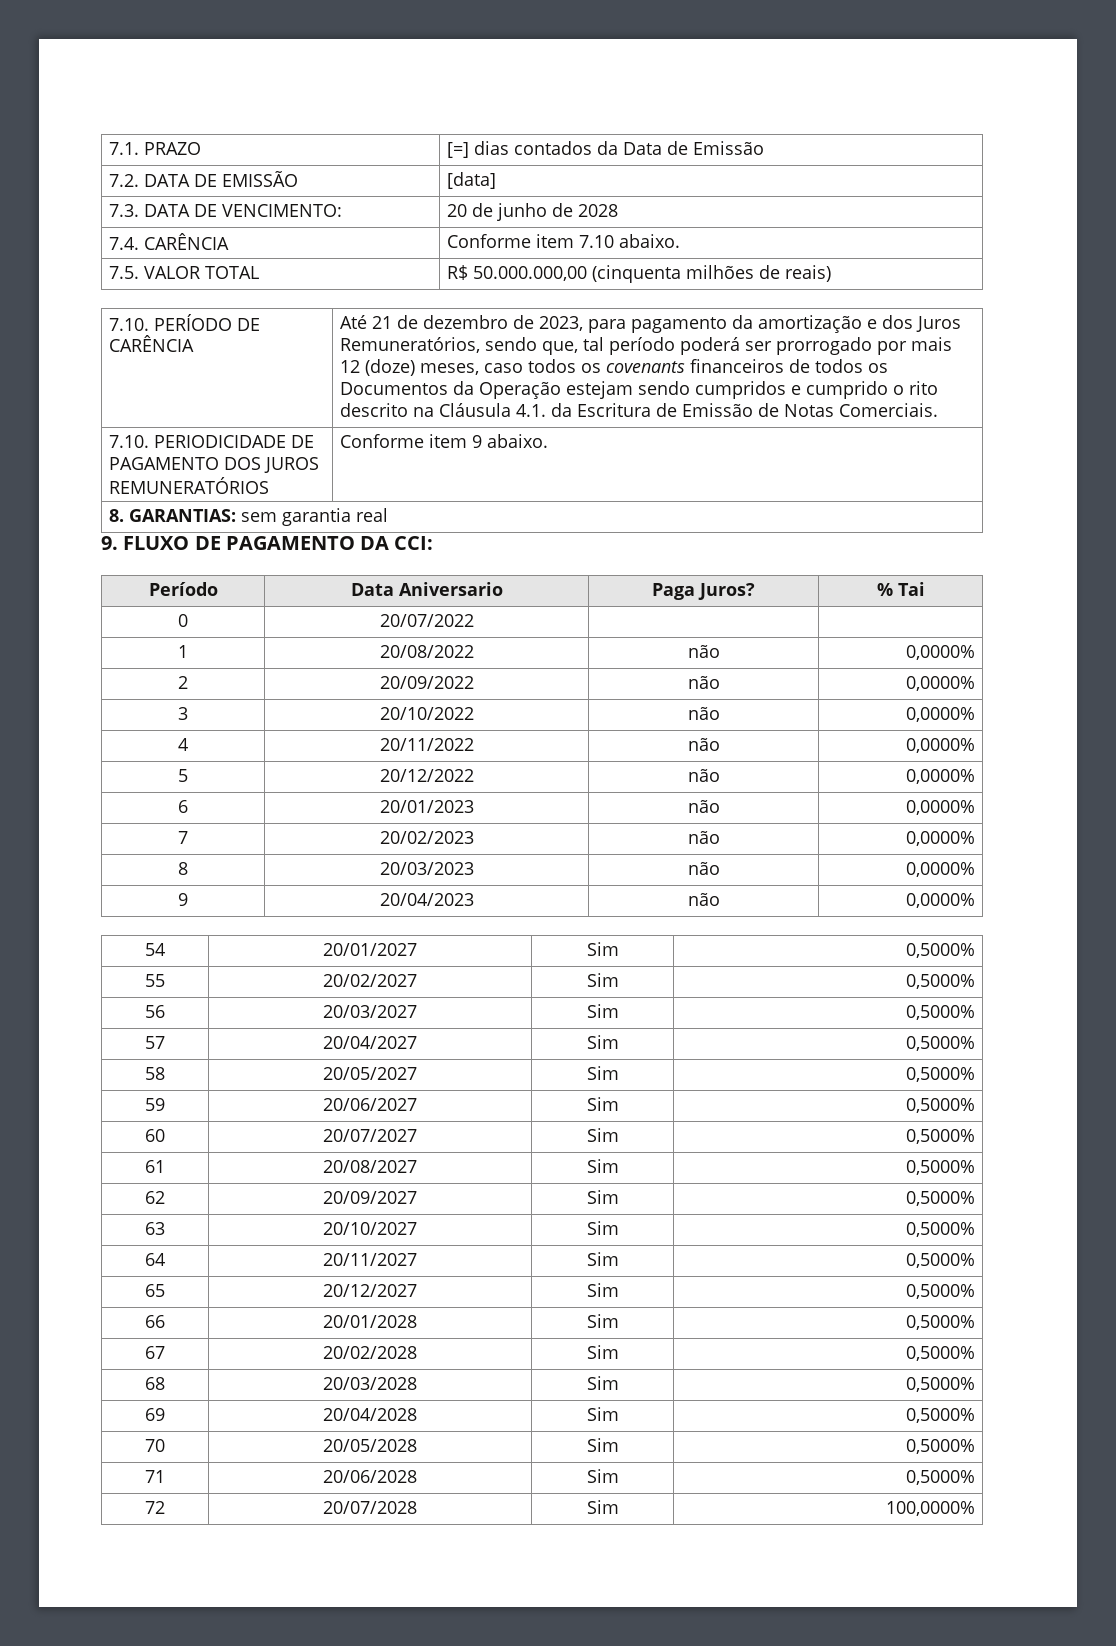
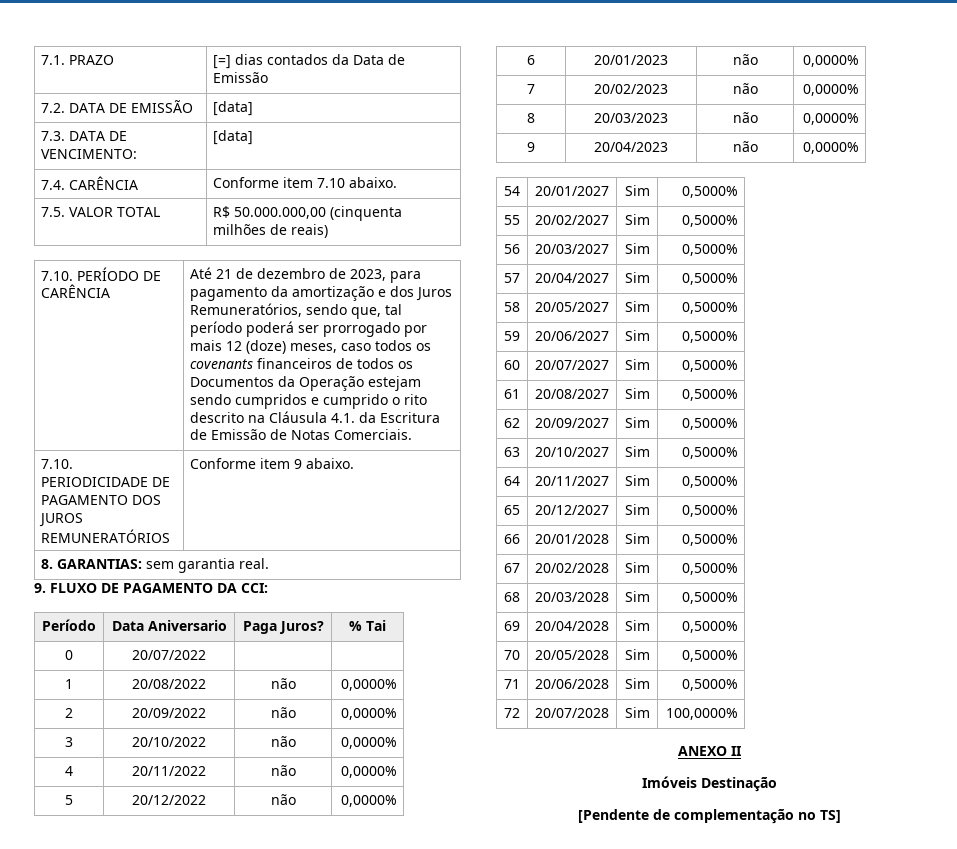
[446,203,618,221] 20 de junho de 2028 -> [213,130,254,145] [data]
[355,508,388,522] real -> [239,558,270,569] real.
(976, 1508) none -> [678,746,741,756] [642,776,777,792] [578,809,841,824] // ANEXO II // Imóveis Destinação // [Pendente de complementação no TS]

